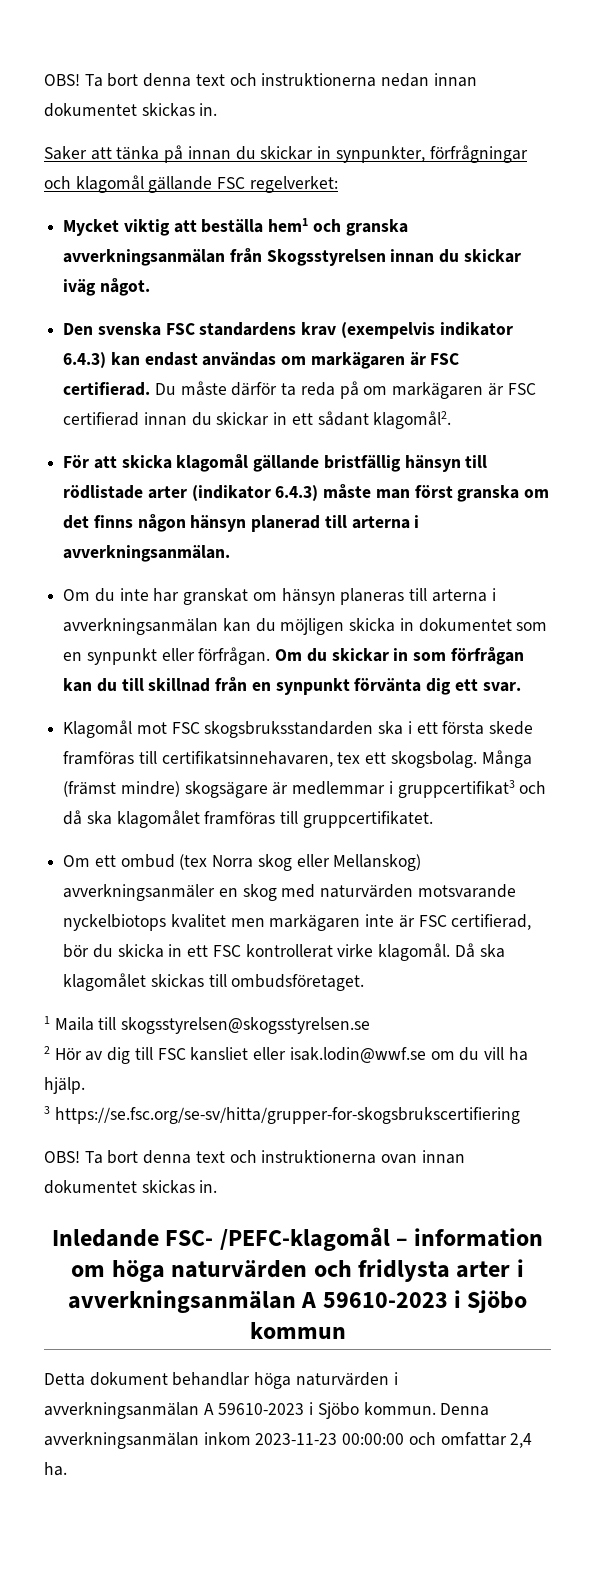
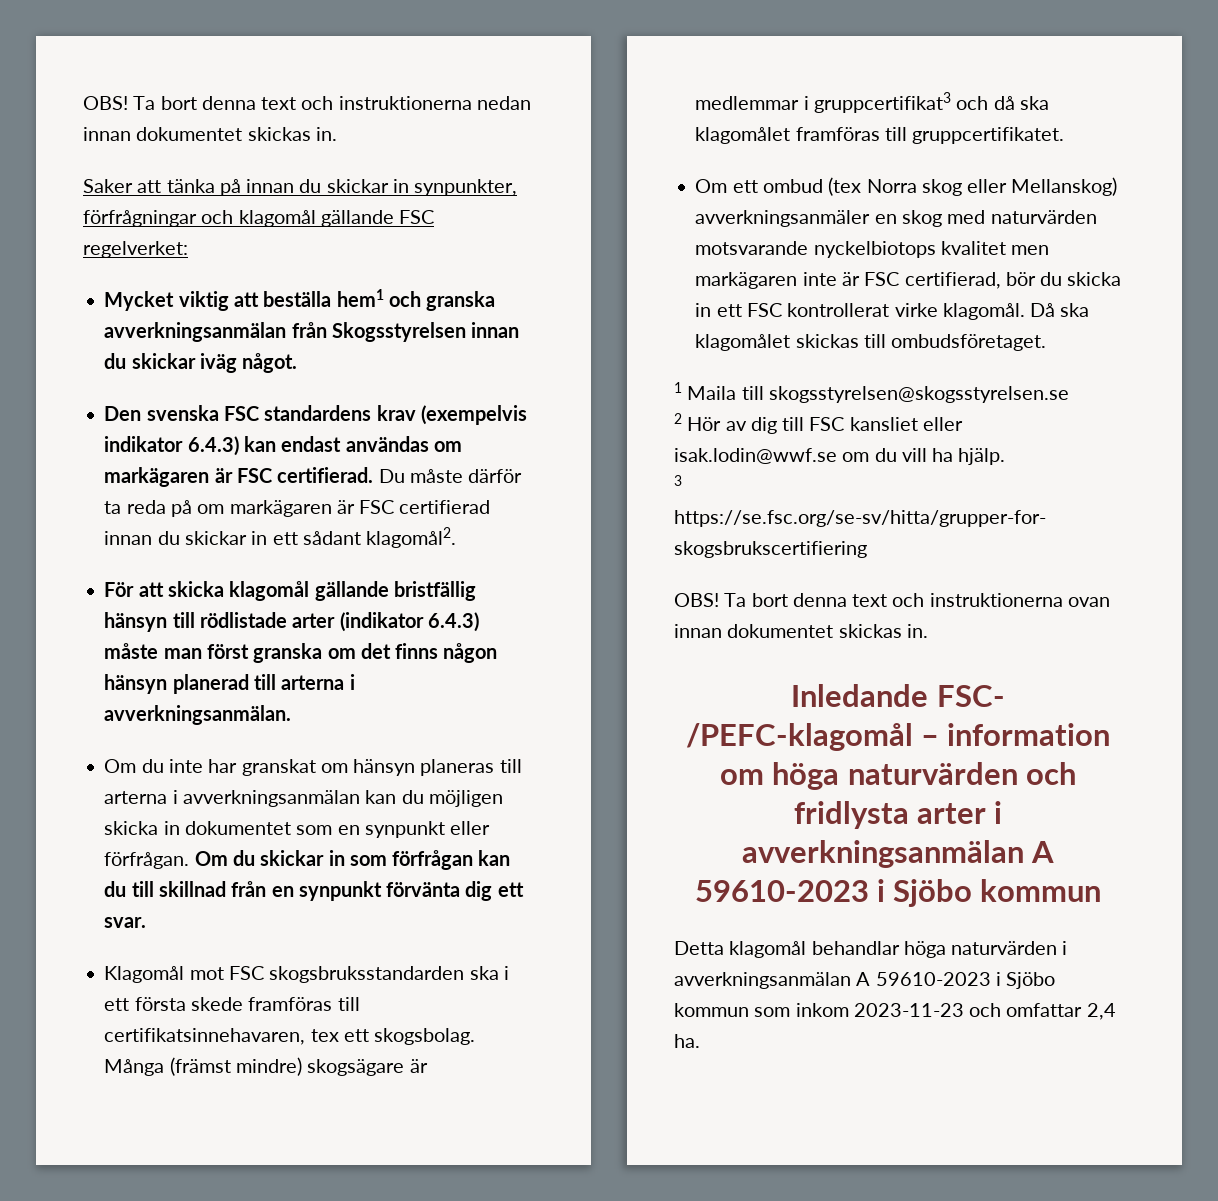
[89,1372,168,1386] dokument -> [729,941,807,958] klagomål
[363,1402,490,1416] [44,1432,199,1449] kommun. Denna avverkningsanmälan -> [674,1003,791,1017] kommun som
[342,1433,405,1445] 00:00:00 -> (964, 1010) none

